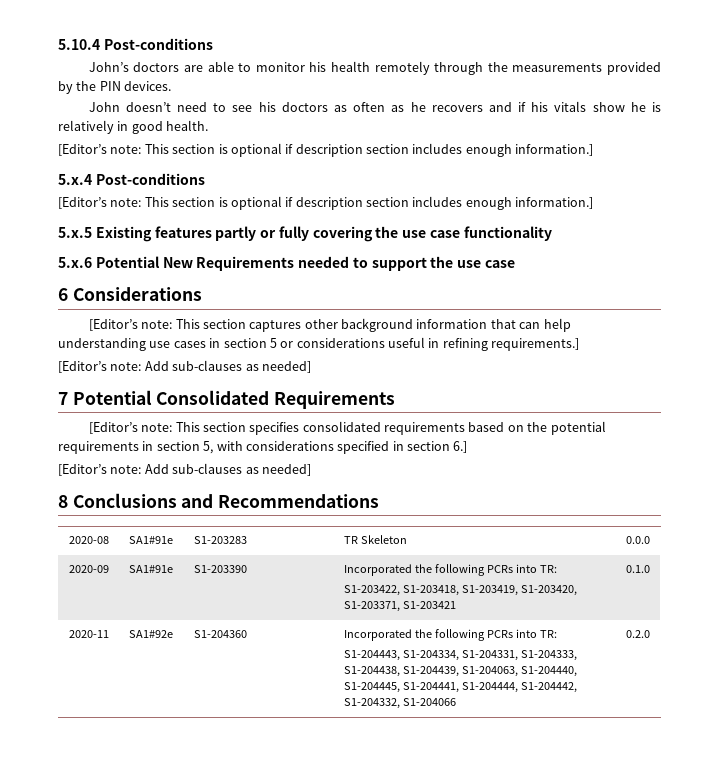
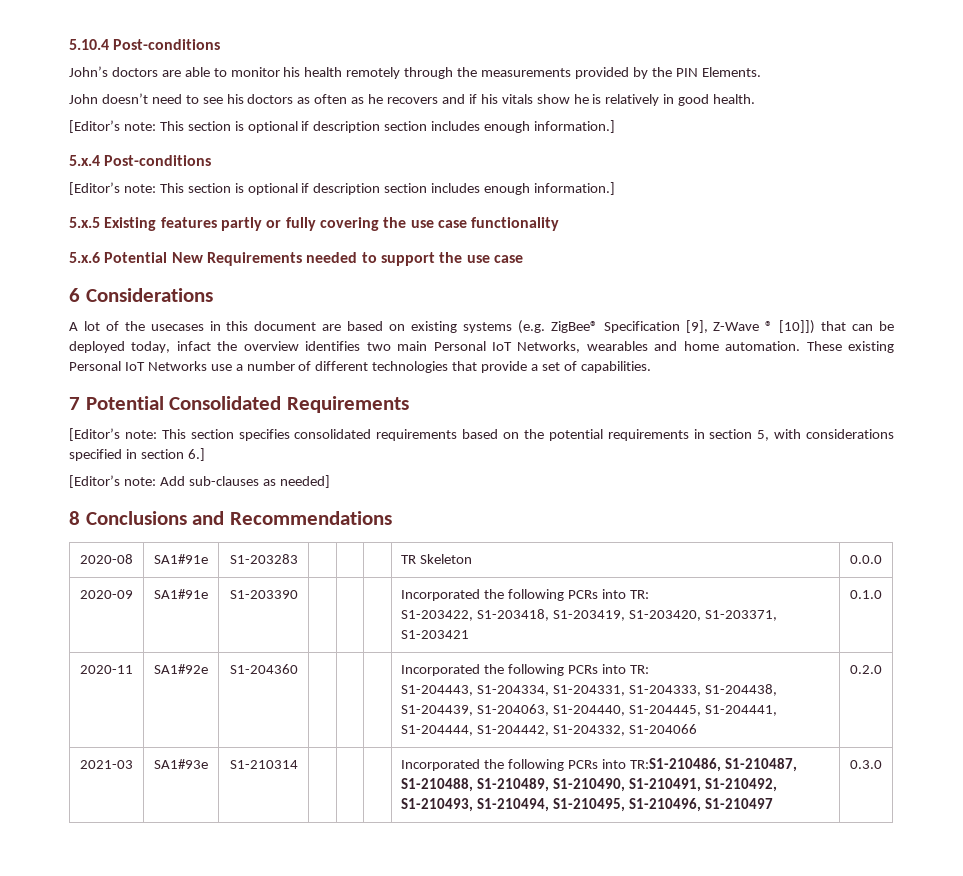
[124,81,172,91] devices. -> [701,67,761,77] Elements.
[88,318,571,332] [58,337,580,351] [58,360,311,373] [Editor’s note: This section captures other background information that can help understanding use cases in section 5 or considerations useful in refining requirements.] // [Editor’s note: Add sub-clauses as needed] -> [69,320,894,334] [69,341,894,353] [69,361,651,373] A lot of the usecases in this document are based on existing systems (e.g. ZigBee® Specification [9], Z-Wave ® [10]]) that can be deployed today, infact the overview identifies two main Personal IoT Networks, wearables and home automation. These existing Personal IoT Networks use a number of different technologies that provide a set of capabilities.
(650, 634) none -> [80,760,133,769] [154,759,208,769] [229,760,298,769] [401,758,797,772] [401,778,777,792] [401,798,773,812] [850,760,882,769] // 2021-03 | SA1#93e | S1-210314 | | | | Incorporated the following PCRs into TR:S1-210486, S1-210487, S1-210488, S1-210489, S1-210490, S1-210491, S1-210492, S1-210493, S1-210494, S1-210495, S1-210496, S1-210497 | 0.3.0

